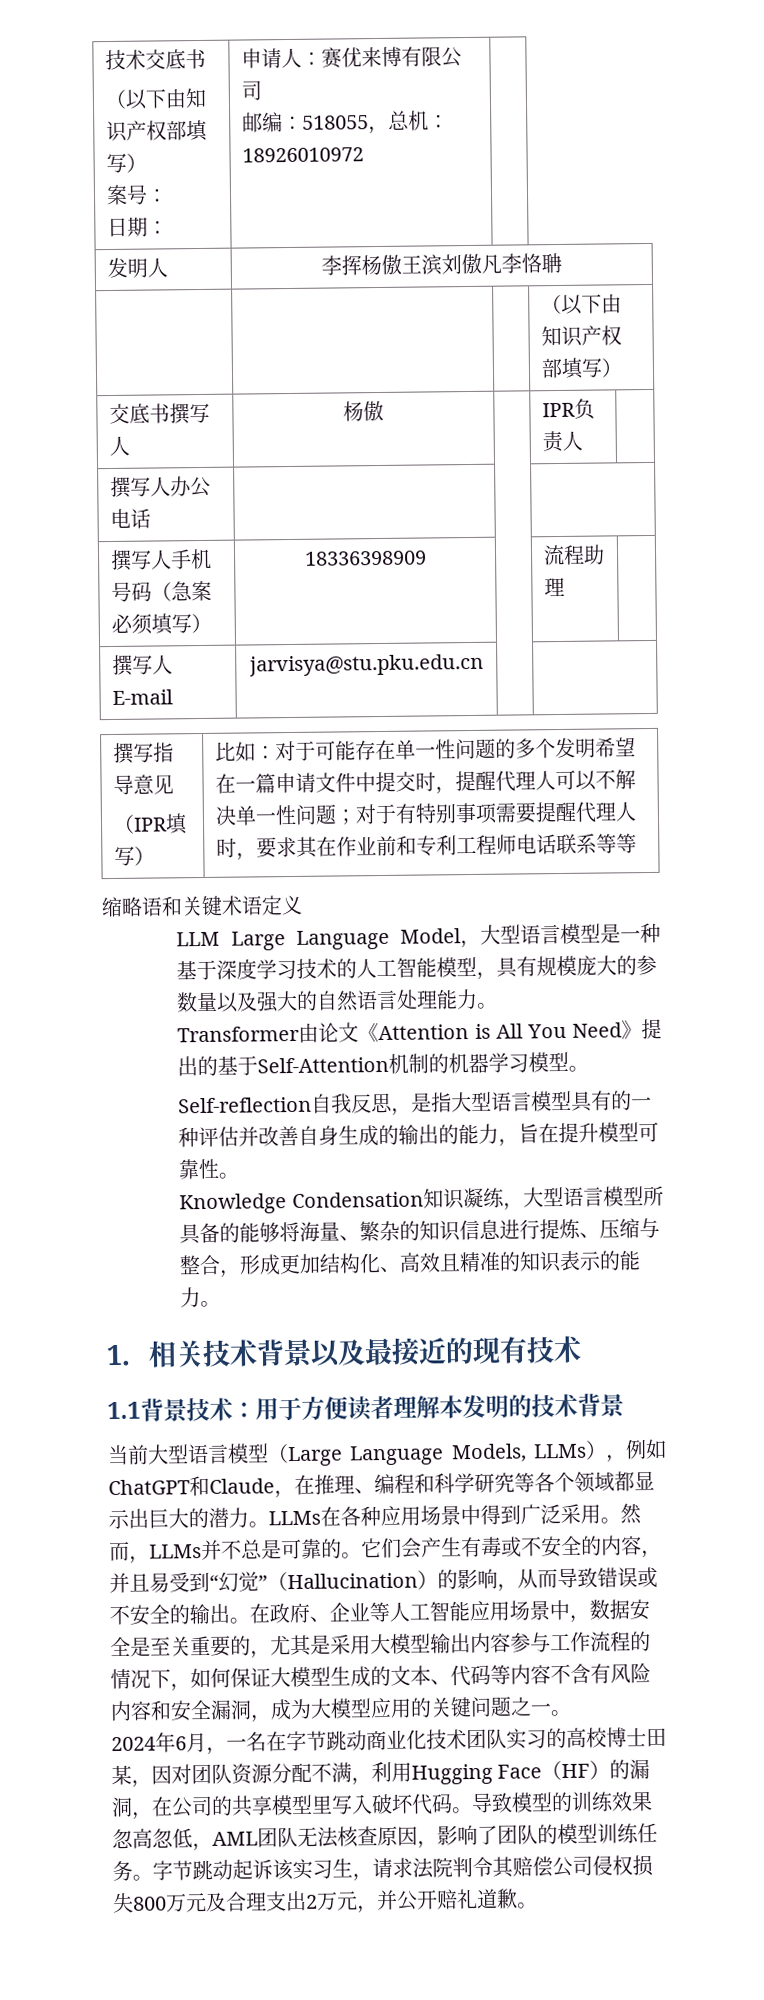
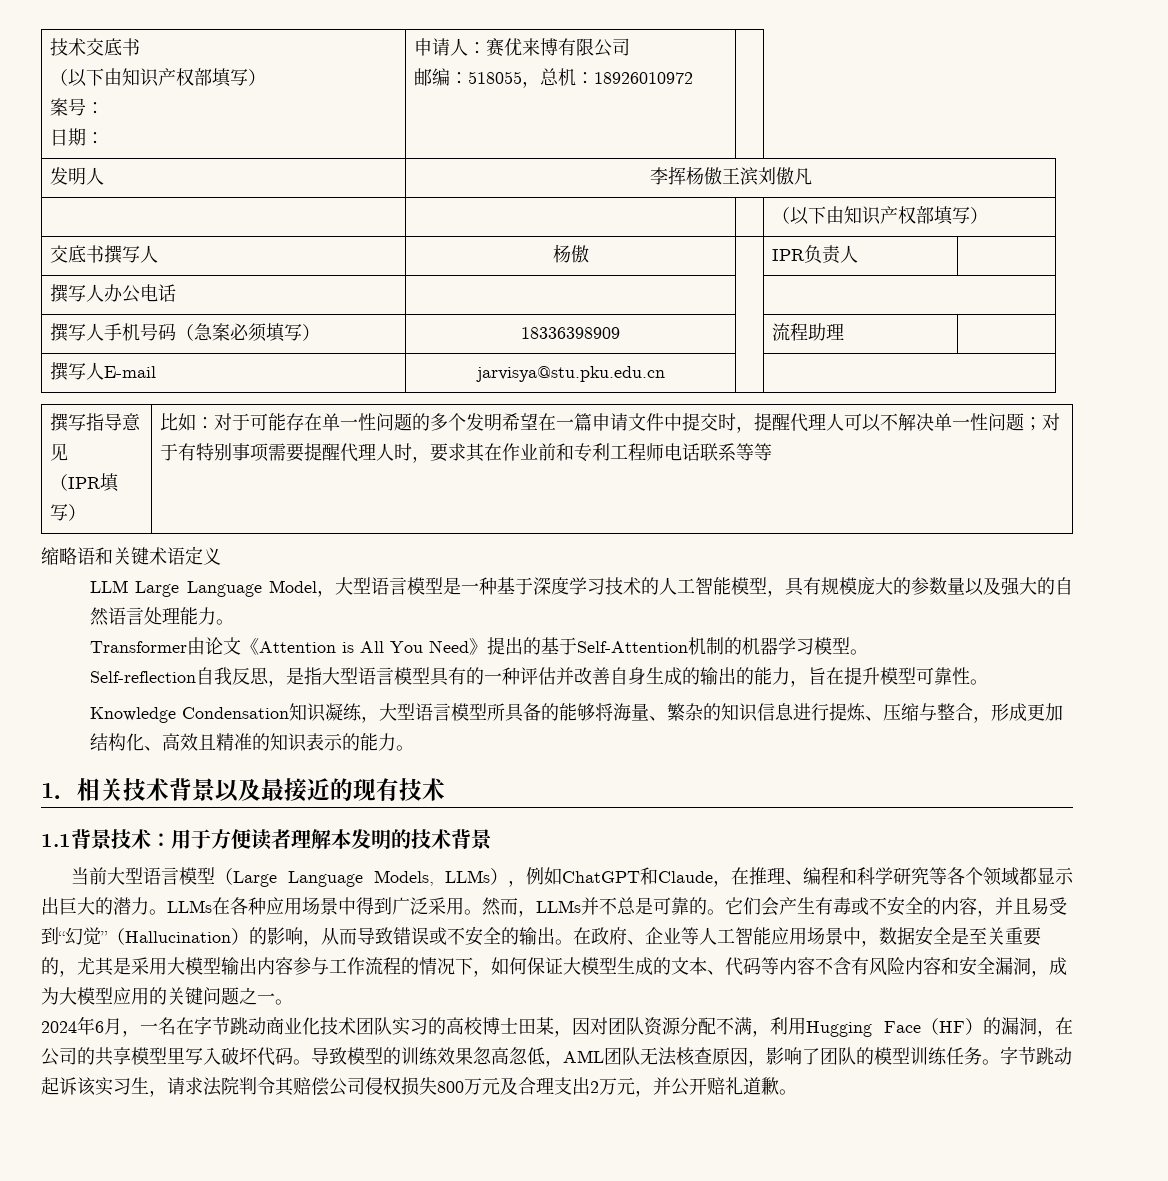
[501,252,562,274] 李恪聃 -> (812, 176) none

